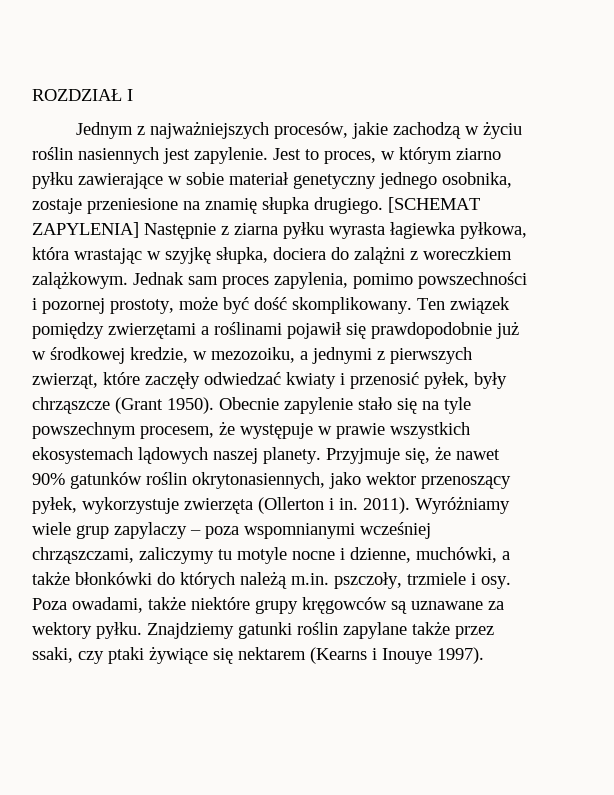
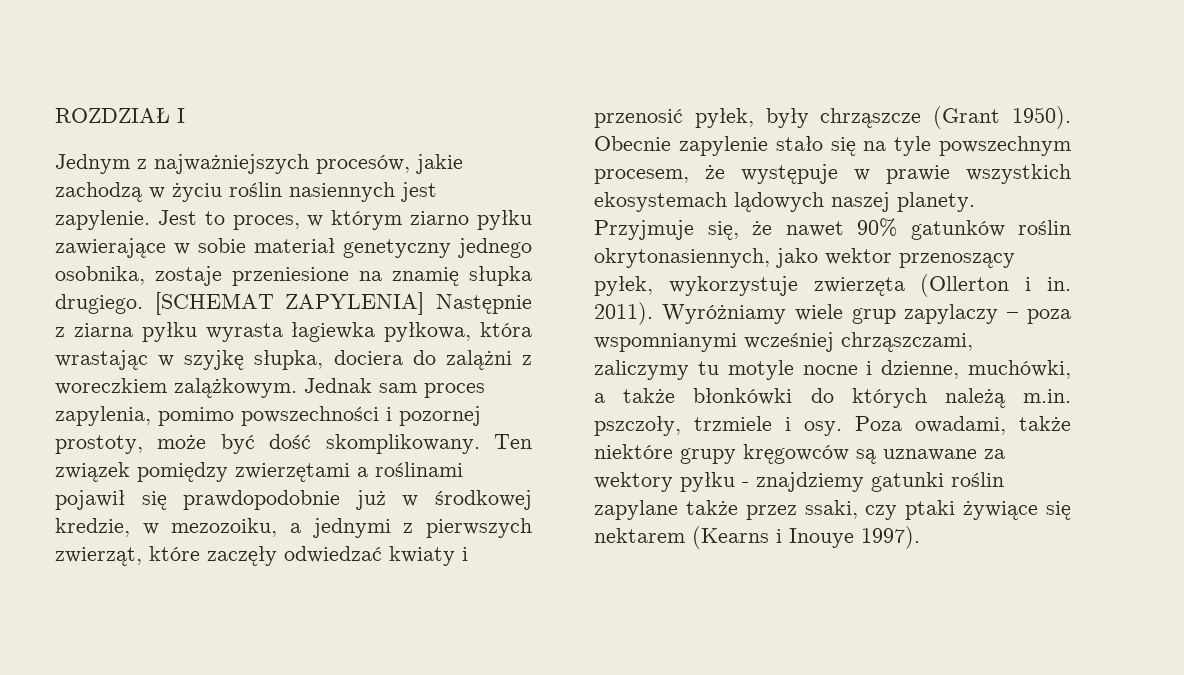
[96,622,234,639] pyłku. Znajdziemy -> [680,472,864,492] pyłku - znajdziemy

